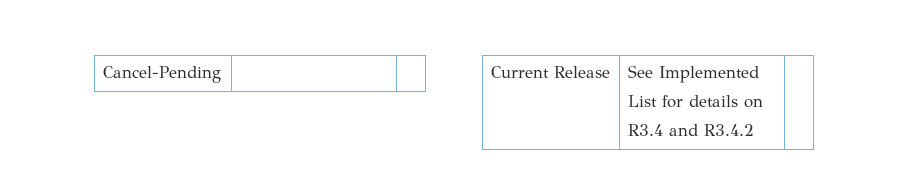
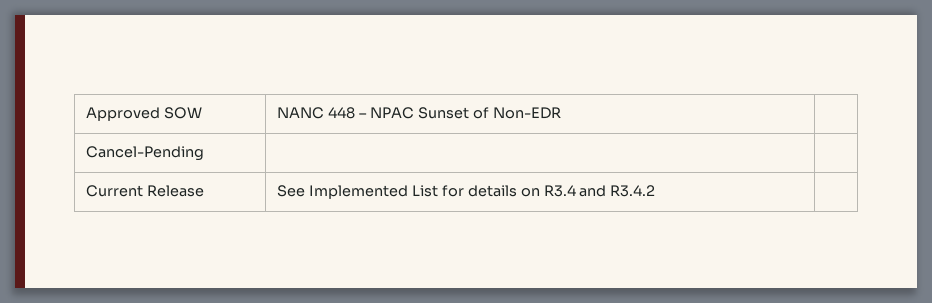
(103, 74) none -> [86,107,202,121] [277,107,561,119] Approved SOW | NANC 448 – NPAC Sunset of Non-EDR | //

